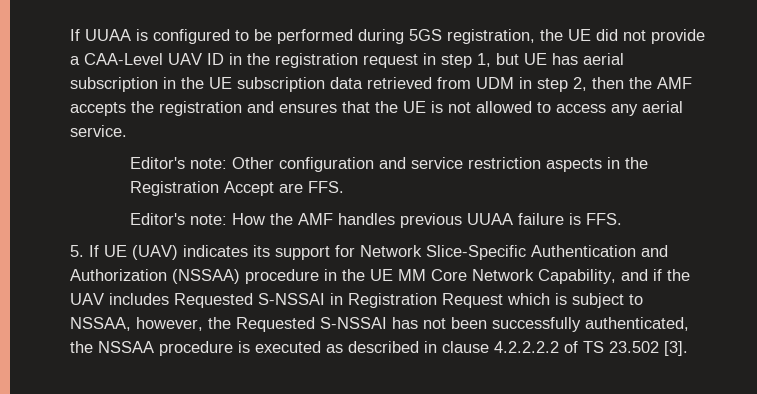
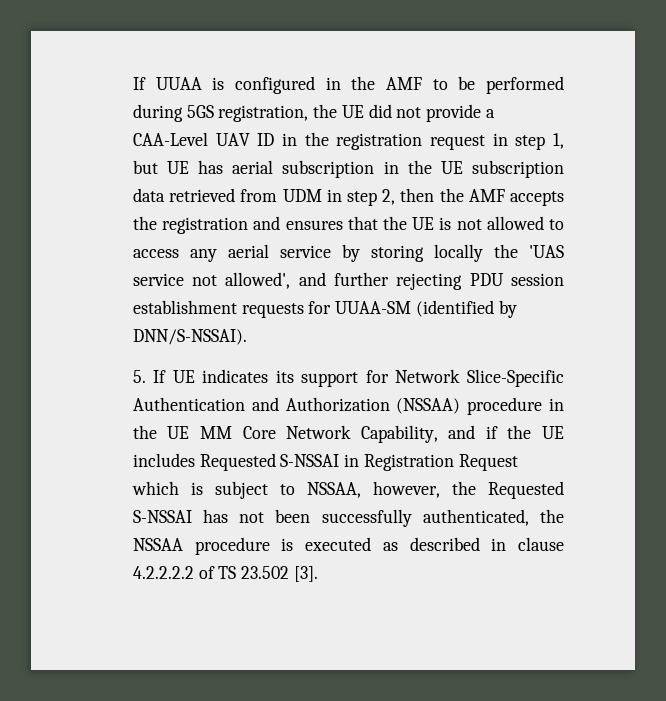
(230, 36) none -> [325,76,422,90] in the AMF
[69,125,127,137] [129,157,648,172] [129,181,344,196] [129,213,622,228] service. // Editor's note: Other configuration and service restriction aspects in the Registration Accept are FFS. // Editor's note: How the AMF handles previous UUAA failure is FFS. -> [279,244,564,262] [132,272,564,290] [132,300,517,318] [132,329,247,345] service by storing locally the 'UAS service not allowed', and further rejecting PDU session establishment requests for UUAA-SM (identified by DNN/S-NSSAI).
[131,245,178,260] (UAV) -> (195, 376) none
[69,293,104,305] UAV -> [542,426,564,439] UE

